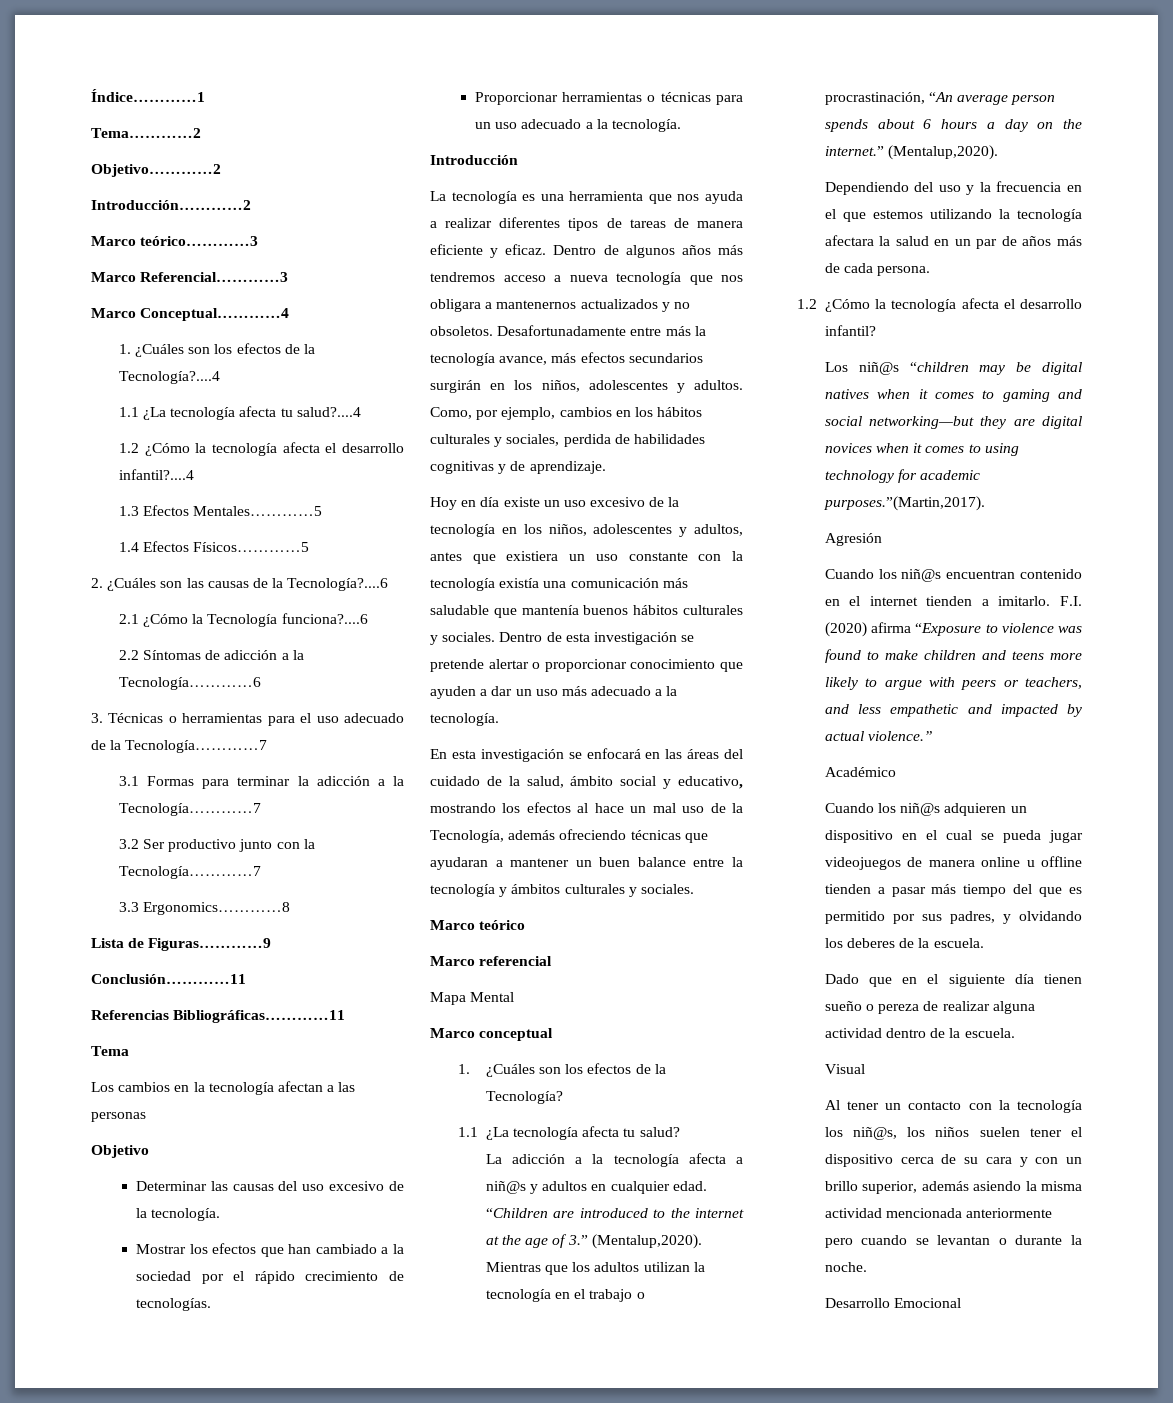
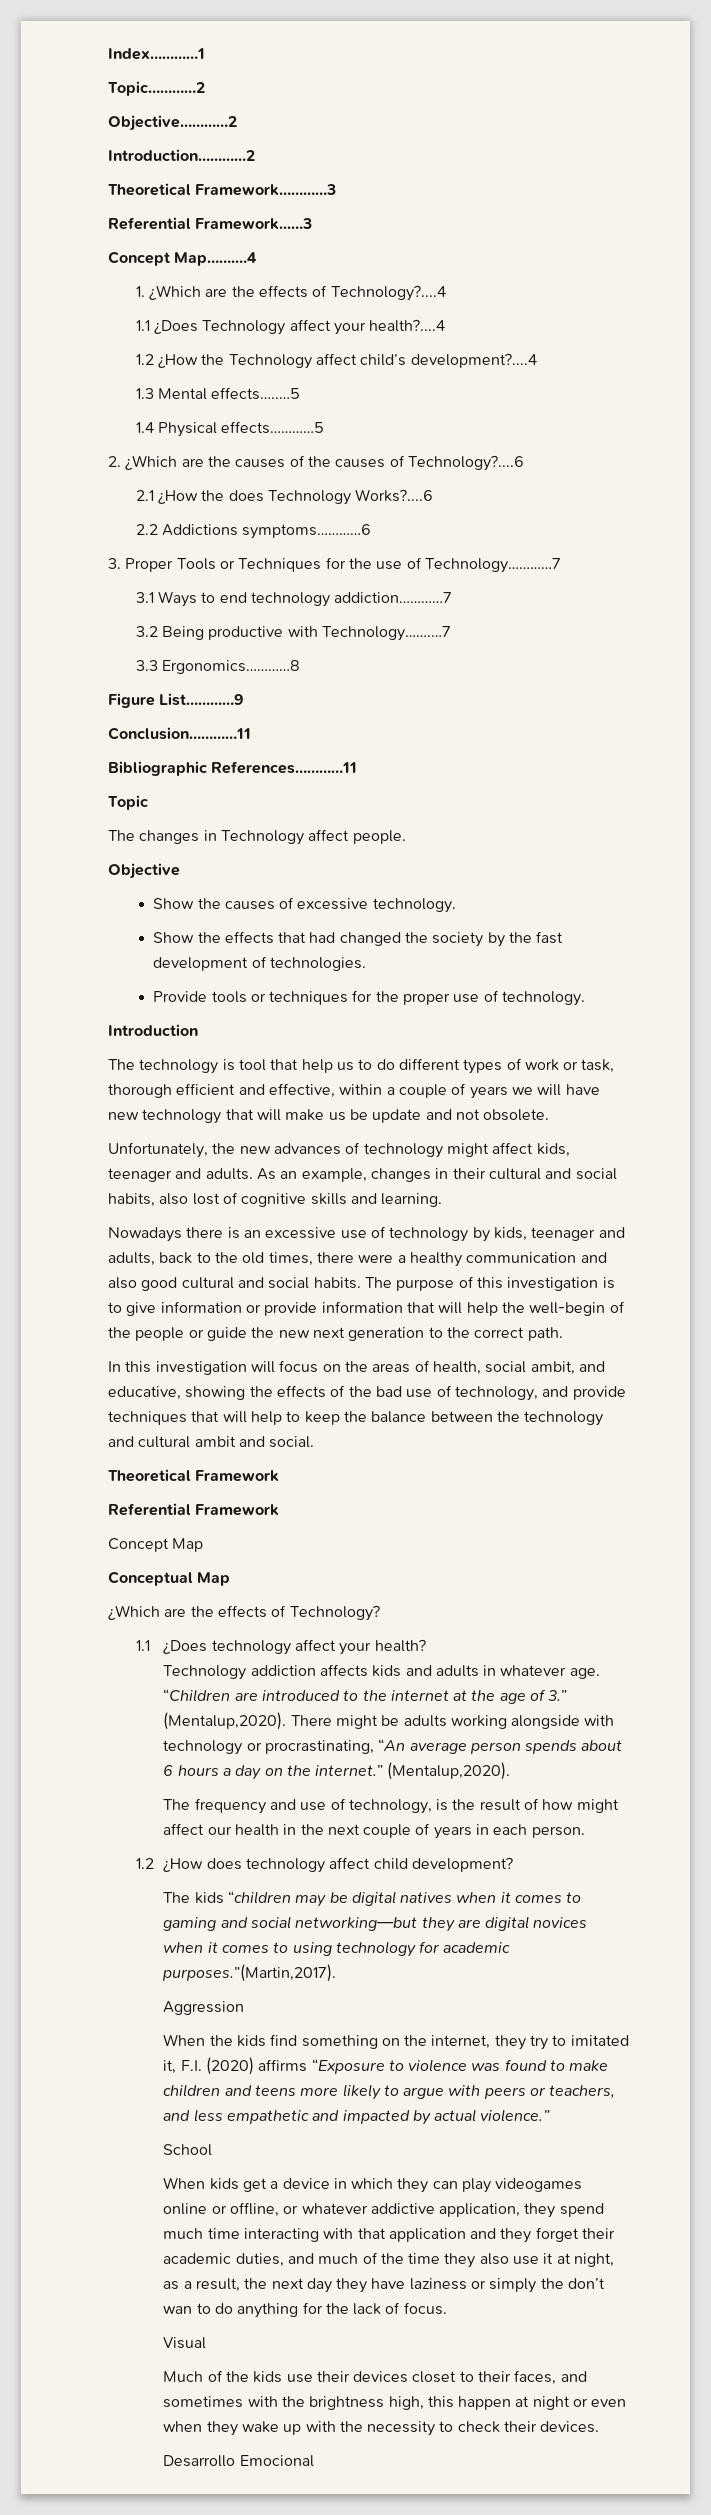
[91,89,205,102] [91,128,201,138] [91,164,221,177] [91,200,251,210] [91,236,259,246] [91,272,289,282] [91,308,290,321] [118,343,316,357] [118,371,220,384] [118,406,361,420] [118,442,404,456] [118,469,194,480] Índice…………1 // Tema…………2 // Objetivo…………2 // Introducción…………2 // Marco teórico…………3 // Marco Referencial…………3 // Marco Conceptual…………4 // 1. ¿Cuáles son los efectos de la Tecnología?....4 // 1.1 ¿La tecnología afecta tu salud?....4 // 1.2 ¿Cómo la tecnología afecta el desarrollo infantil?....4 -> [108,48,205,60] [108,81,205,96] [108,115,237,131] [108,149,255,161] [108,183,337,196] [108,217,313,230] [108,251,258,266] [135,285,446,301] [135,319,446,335] [135,353,537,369] Index…………1 // Topic…………2 // Objective…………2 // Introduction…………2 // Theoretical Framework…………3 // Referential Framework...…3 // Concept Map…….…4 // 1. ¿Which are the effects of Technology?....4 // 1.1 ¿Does Technology affect your health?....4 // 1.2 ¿How the Technology affect child’s development?....4
[143,505,323,516] Efectos Mentales…………5 -> [157,387,301,400] Mental effects…..…5
[143,541,310,552] Efectos Físicos…………5 -> [157,421,325,437] Physical effects…………5
[107,578,389,591] [118,613,368,627] [118,650,304,660] [118,677,261,690] [91,713,404,726] [91,740,268,753] [118,776,404,789] [118,803,261,816] [118,839,315,852] [118,866,261,879] [118,902,291,915] [91,938,272,951] [91,974,246,984] [91,1010,346,1023] [91,1046,129,1056] [91,1081,356,1095] [91,1112,146,1122] [91,1145,149,1158] [135,1181,405,1191] [135,1208,221,1221] [135,1243,405,1257] [135,1271,405,1284] [135,1298,211,1311] [474,92,743,105] [474,119,681,132] [430,155,518,165] [430,191,743,204] [430,217,743,231] [430,244,743,258] [430,272,743,285] [430,299,690,312] [430,325,706,336] [430,352,703,366] [430,380,743,393] [430,407,703,420] [430,434,705,447] [430,461,606,474] [430,497,680,510] [430,524,743,537] [430,551,743,564] [430,578,688,591] [430,605,743,618] [430,632,695,645] [430,659,743,672] [430,686,678,699] [430,713,499,726] [430,748,743,762] [430,776,743,789] [430,802,743,813] [430,829,708,843] [430,857,743,870] [430,884,694,897] [430,920,526,930] [430,956,553,966] [430,992,515,1005] [430,1028,554,1041] [457,1063,666,1077] [485,1091,563,1104] [457,1126,680,1140] [485,1153,743,1167] [485,1181,707,1194] ¿Cuáles son las causas de la Tecnología?....6 // 2.1 ¿Cómo la Tecnología funciona?....6 // 2.2 Síntomas de adicción a la Tecnología…………6 // 3. Técnicas o herramientas para el uso adecuado de la Tecnología…………7 // 3.1 Formas para terminar la adicción a la Tecnología…………7 // 3.2 Ser productivo junto con la Tecnología…………7 // 3.3 Ergonomics…………8 // Lista de Figuras…………9 // Conclusión…………11 // Referencias Bibliográficas…………11 // Tema // Los cambios en la tecnología afectan a las personas // Objetivo // Determinar las causas del uso excesivo de la tecnología. // Mostrar los efectos que han cambiado a la sociedad por el rápido crecimiento de tecnologías. // Proporcionar herramientas o técnicas para un uso adecuado a la tecnología. // Introducción // La tecnología es una herramienta que nos ayuda a realizar diferentes tipos de tareas de manera eficiente y eficaz. Dentro de algunos años más tendremos acceso a nueva tecnología que nos obligara a mantenernos actualizados y no obsoletos. Desafortunadamente entre más la tecnología avance, más efectos secundarios surgirán en los niños, adolescentes y adultos. Como, por ejemplo, cambios en los hábitos culturales y sociales, perdida de habilidades cognitivas y de aprendizaje. // Hoy en día existe un uso excesivo de la tecnología en los niños, adolescentes y adultos, antes que existiera un uso constante con la tecnología existía una comunicación más saludable que mantenía buenos hábitos culturales y sociales. Dentro de esta investigación se pretende alertar o proporcionar conocimiento que ayuden a dar un uso más adecuado a la tecnología. // En esta investigación se enfocará en las áreas del cuidado de la salud, ámbito social y educativo, mostrando los efectos al hace un mal uso de la Tecnología, además ofreciendo técnicas que ayudaran a mantener un buen balance entre la tecnología y ámbitos culturales y sociales. // Marco teórico // Marco referencial // Mapa Mental // Marco conceptual // 1. ¿Cuáles son los efectos de la Tecnología? // 1.1 ¿La tecnología afecta tu salud? // La adicción a la tecnología afecta a niñ@s y adultos en cualquier edad. -> [125,455,524,471] [135,489,434,505] [135,524,372,539] [108,557,561,573] [135,591,453,607] [135,626,451,641] [135,660,300,674] [108,693,244,708] [108,727,251,740] [108,761,358,776] [108,795,149,810] [108,829,406,845] [108,863,180,879] [153,897,456,913] [153,931,564,947] [153,956,366,971] [153,990,586,1006] [108,1024,198,1036] [108,1058,615,1074] [108,1083,600,1099] [108,1109,550,1124] [108,1142,570,1158] [108,1168,617,1182] [108,1192,443,1207] [108,1226,625,1242] [108,1252,607,1267] [108,1276,615,1291] [108,1301,625,1316] [108,1327,563,1341] [108,1360,605,1375] [108,1385,626,1401] [108,1411,604,1426] [108,1436,315,1448] [108,1469,280,1482] [108,1503,280,1516] [108,1538,204,1552] [108,1571,231,1586] [108,1605,380,1621] [135,1639,426,1655] [163,1664,600,1680] ¿Which are the causes of the causes of Technology?....6 // 2.1 ¿How the does Technology Works?....6 // 2.2 Addictions symptoms…………6 // 3. Proper Tools or Techniques for the use of Technology…………7 // 3.1 Ways to end technology addiction…………7 // 3.2 Being productive with Technology…….…7 // 3.3 Ergonomics…………8 // Figure List…………9 // Conclusion…………11 // Bibliographic References…………11 // Topic // The changes in Technology affect people. // Objective // Show the causes of excessive technology. // Show the effects that had changed the society by the fast development of technologies. // Provide tools or techniques for the proper use of technology. // Introduction // The technology is tool that help us to do different types of work or task, thorough efficient and effective, within a couple of years we will have new technology that will make us be update and not obsolete. // Unfortunately, the new advances of technology might affect kids, teenager and adults. As an example, changes in their cultural and social habits, also lost of cognitive skills and learning. // Nowadays there is an excessive use of technology by kids, teenager and adults, back to the old times, there were a healthy communication and also good cultural and social habits. The purpose of this investigation is to give information or provide information that will help the well-begin of the people or guide the new next generation to the correct path. // In this investigation will focus on the areas of health, social ambit, and educative, showing the effects of the bad use of technology, and provide techniques that will help to keep the balance between the technology and cultural ambit and social. // Theoretical Framework // Referential Framework // Concept Map // Conceptual Map // ¿Which are the effects of Technology? // 1.1 ¿Does technology affect your health? // Technology addiction affects kids and adults in whatever age.
[485,1262,705,1275] [485,1289,645,1302] [824,92,925,105] Mientras que los adultos utilizan la tecnología en el trabajo o procrastinación, -> [290,1715,615,1729] [163,1740,374,1755] There might be adults working alongside with technology or procrastinating,
[824,181,1082,195] [824,209,1082,222] [824,235,1082,249] [824,263,931,276] [796,298,1082,312] [824,325,876,336] [824,362,899,375] Dependiendo del uso y la frecuencia en el que estemos utilizando la tecnología afectara la salud en un par de años más de cada persona. // 1.2 ¿Cómo la tecnología afecta el desarrollo infantil? // Los niñ@s -> [163,1798,619,1814] [163,1823,585,1839] [135,1857,513,1873] [163,1892,224,1904] The frequency and use of technology, is the result of how might affect our health in the next couple of years in each person. // 1.2 ¿How does technology affect child development? // The kids
[824,533,882,546] [824,569,1082,582] [824,596,1051,606] Agresión // Cuando los niñ@s encuentran contenido en el internet tienden a imitarlo. -> [163,2001,245,2015] [163,2034,629,2050] [163,2060,177,2074] Aggression // When the kids find something on the internet, they try to imitated it,
[871,622,912,633] afirma -> [258,2059,308,2072] affirms
[824,767,896,777] [824,803,1027,816] [824,830,1083,843] [824,856,1082,870] [824,884,1082,897] [824,911,1082,924] [824,938,984,948] [824,974,1082,987] [824,1001,1035,1014] [824,1028,1015,1038] [824,1064,865,1074] [824,1100,1082,1113] [824,1127,1082,1140] [824,1154,1082,1167] [824,1181,1082,1194] [824,1208,1053,1218] [824,1235,1082,1248] [824,1262,867,1272] Académico // Cuando los niñ@s adquieren un dispositivo en el cual se pueda jugar videojuegos de manera online u offline tienden a pasar más tiempo del que es permitido por sus padres, y olvidando los deberes de la escuela. // Dado que en el siguiente día tienen sueño o pereza de realizar alguna actividad dentro de la escuela. // Visual // Al tener un contacto con la tecnología los niñ@s, los niños suelen tener el dispositivo cerca de su cara y con un brillo superior, además asiendo la misma actividad mencionada anteriormente pero cuando se levantan o durante la noche. -> [163,2144,213,2156] [163,2177,583,2193] [163,2202,604,2218] [163,2227,616,2243] [163,2252,615,2268] [163,2278,606,2293] [163,2302,447,2318] [163,2337,207,2349] [163,2370,587,2385] [163,2396,627,2410] [163,2421,600,2436] School // When kids get a device in which they can play videogames online or offline, or whatever addictive application, they spend much time interacting with that application and they forget their academic duties, and much of the time they also use it at night, as a result, the next day they have laziness or simply the don’t wan to do anything for the lack of focus. // Visual // Much of the kids use their devices closet to their faces, and sometimes with the brightness high, this happen at night or even when they wake up with the necessity to check their devices.

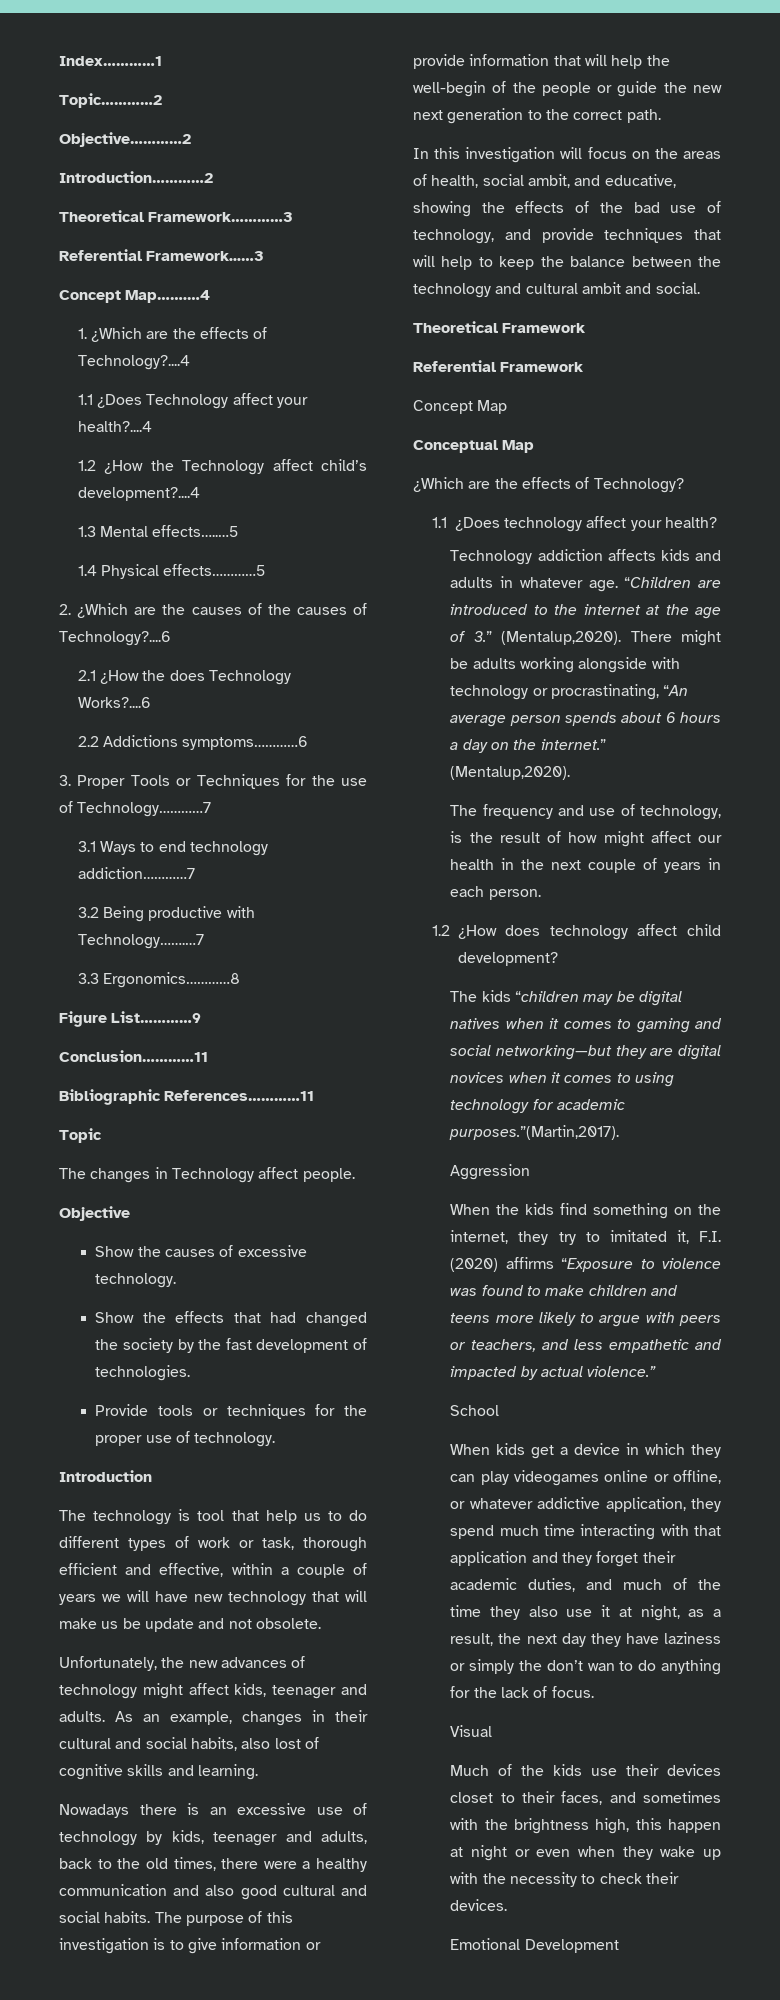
[163,2455,314,2467] Desarrollo Emocional -> [450,1938,619,1953] Emotional Development

